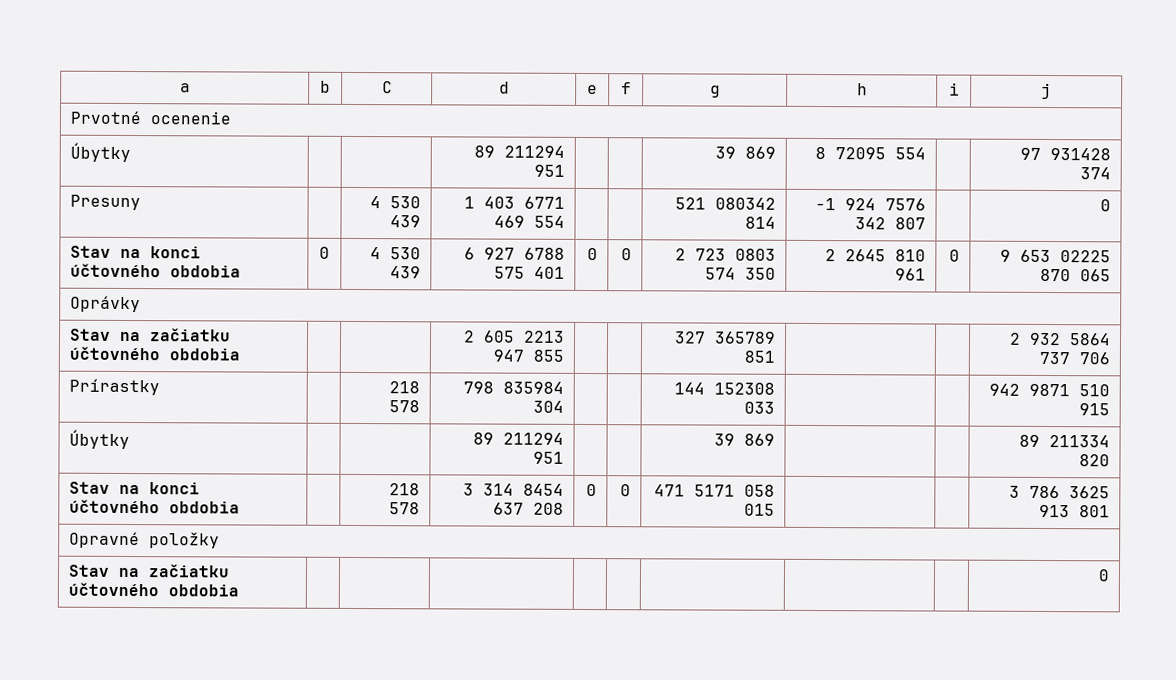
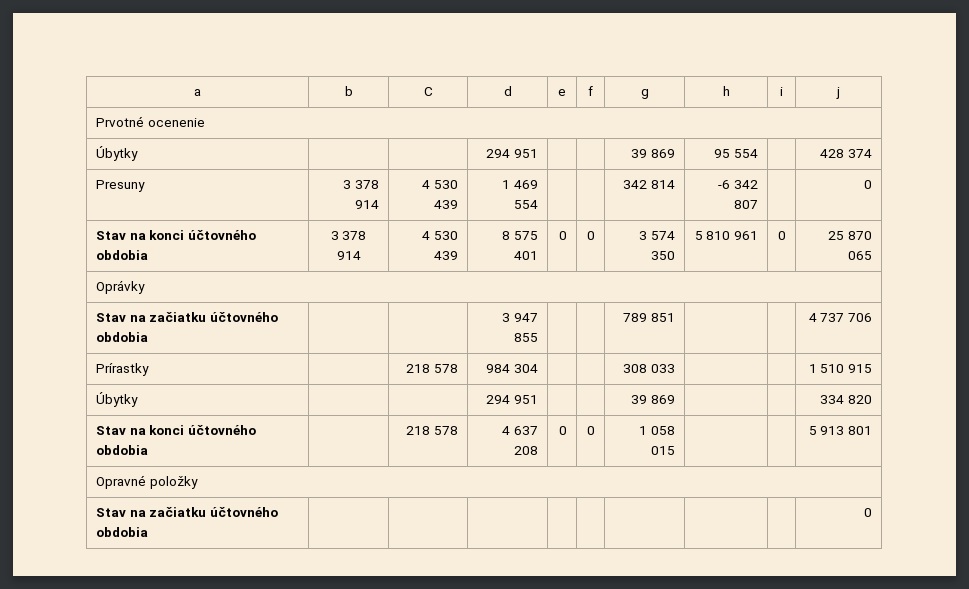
[473,145,565,158] [533,164,565,177] [714,146,776,159] [814,146,926,160] [1019,147,1111,161] 89 211294 951 | | | 39 869 | 8 72095 554 | | 97 931428 -> [486,149,539,158] [631,149,676,158] [714,149,759,158] [820,149,845,158] 294 951 | | | 39 869 | 95 554 | | 428
(142, 202) none -> [343,180,380,189] [355,200,380,209] 3 378 914
[483,196,565,209] 403 6771 -> (511, 184) none
[674,197,776,210] 521 080342 -> [623,180,648,189] 342
[814,197,926,211] -1 924 7576 -> [718,180,731,189] -6
[319,246,330,259] [369,247,421,260] [389,266,421,279] [463,247,565,260] 0 | 4 530 439 | 6 927 6788 -> [330,231,367,240] [336,251,361,260] [422,231,459,240] [434,251,459,260] [502,231,511,240] 3 378 914 | 4 530 439 | 8
[674,248,776,261] 2 723 0803 -> [639,231,648,240] 3
[824,249,886,262] 2 2645 -> [694,231,703,240] 5
[999,249,1111,263] 9 653 02225 -> [828,231,845,240] 25
[462,330,565,343] 2 605 2213 -> [502,313,511,322] 3
[673,331,776,344] 327 365789 -> [623,313,648,322] 789
[1008,332,1111,346] 2 932 5864 -> [808,313,817,322] 4
[462,381,564,394] 798 835984 -> [486,364,511,373] 984
[673,382,775,395] 144 152308 -> [623,364,648,373] 308
[988,383,1070,397] 942 9871 -> [808,364,817,373] 1
[472,432,564,445] 89 211294 -> [486,395,511,404] 294
[1018,434,1110,448] 89 211334 -> [820,395,845,404] 334
[462,483,564,496] 3 314 8454 -> [502,426,511,435] 4
[653,484,735,497] 471 5171 -> [639,426,648,435] 1
[1008,485,1110,499] 3 786 3625 -> [808,426,817,435] 5

